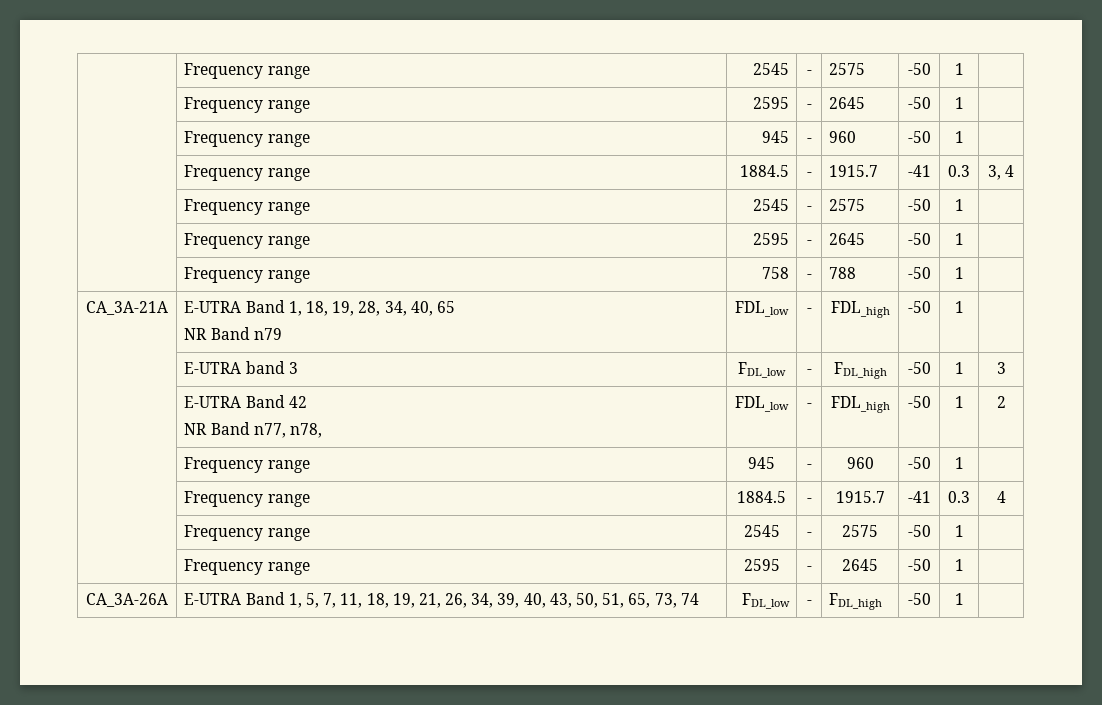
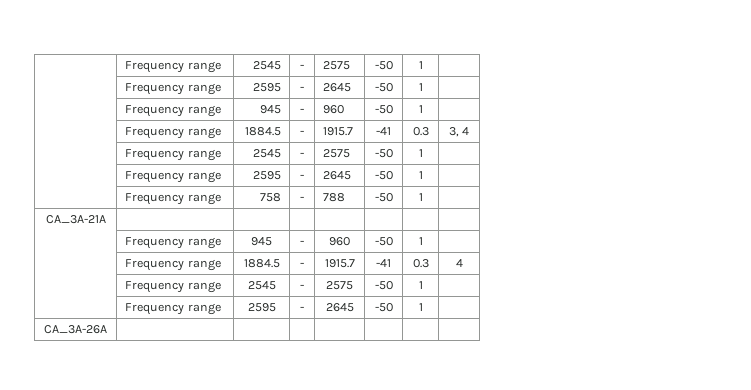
[184,300,455,316] [184,327,282,340] [735,301,789,317] [806,308,812,313] [830,301,890,318] [907,301,931,313] [954,301,964,313] [184,361,298,374] [738,362,786,378] [806,369,812,374] [833,362,887,379] [907,362,931,374] [954,362,964,374] [996,362,1006,374] [184,395,307,408] [184,422,322,438] [735,396,789,412] [806,403,812,408] [830,396,890,413] [907,396,931,408] [954,396,964,408] [996,396,1006,408] E-UTRA Band 1, 18, 19, 28, 34, 40, 65 // NR Band n79 | FDL_low | - | FDL_high | -50 | 1 | // | E-UTRA band 3 | FDL_low | - | FDL_high | -50 | 1 | 3 // | E-UTRA Band 42 // NR Band n77, n78, | FDL_low | - | FDL_high | -50 | 1 | 2 -> (106, 219) | | | | | |
[184,592,699,608] [741,593,790,609] [806,600,812,605] [829,593,883,610] [907,593,931,605] [954,593,964,605] E-UTRA Band 1, 5, 7, 11, 18, 19, 21, 26, 34, 39, 40, 43, 50, 51, 65, 73, 74 | FDL_low | - | FDL_high | -50 | 1 -> (107, 329) | | | | |

